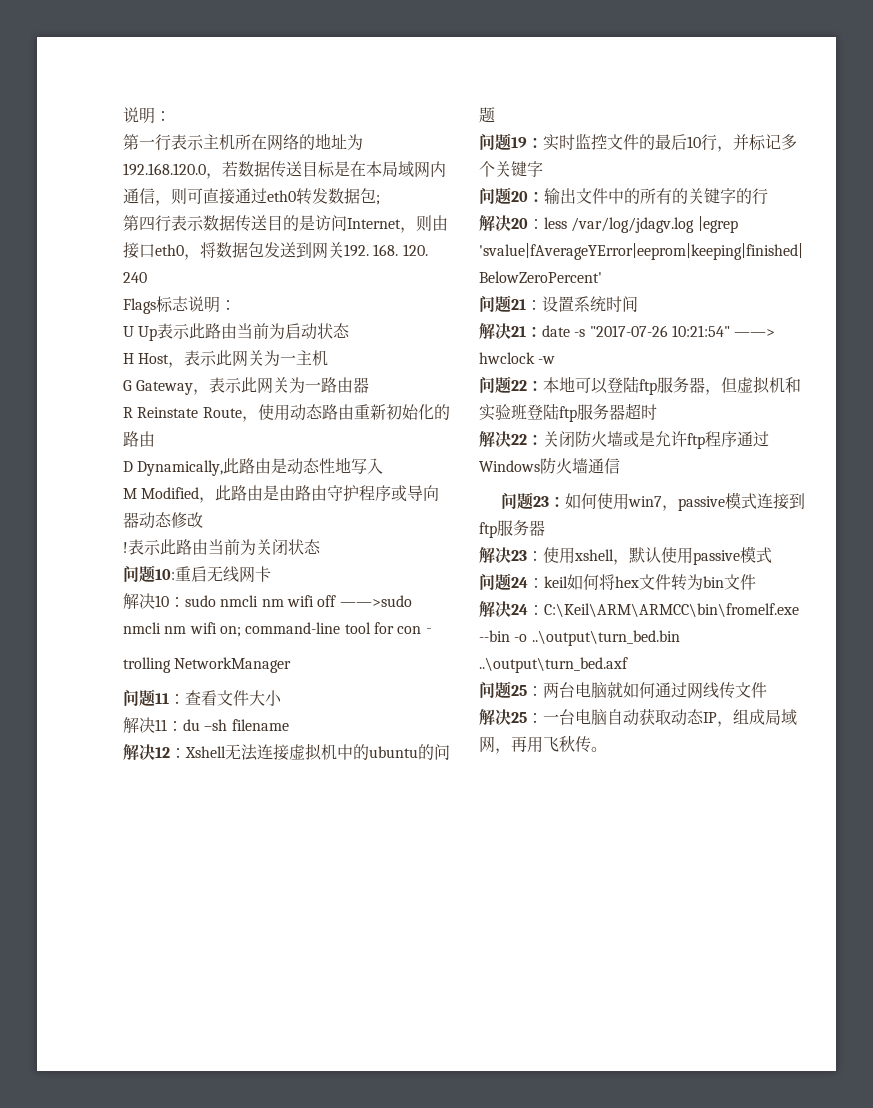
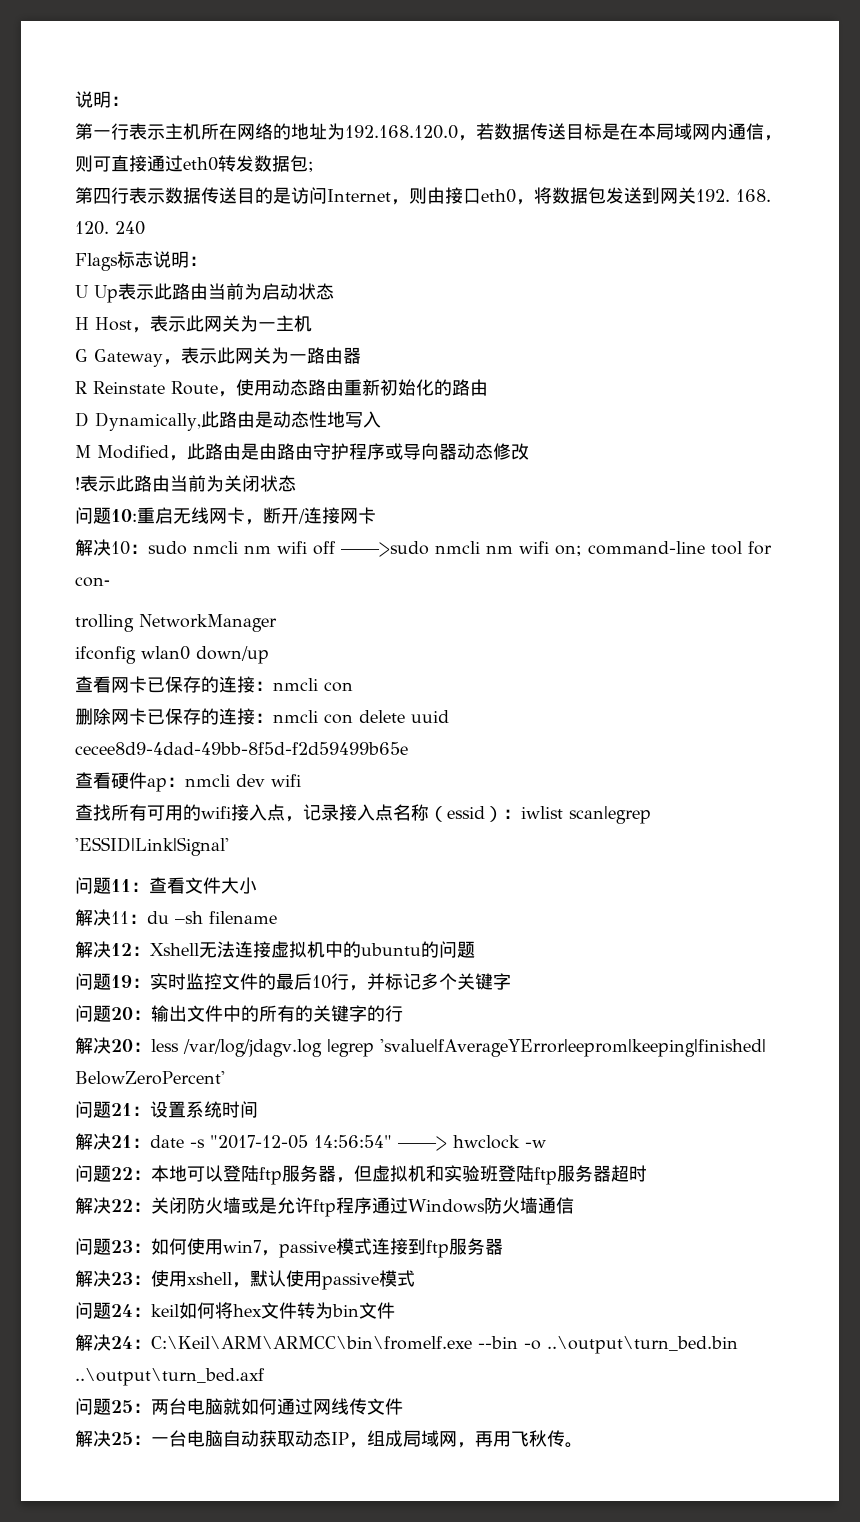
(271, 574) none -> [245,507,376,525] ，断开/连接网卡
(292, 665) none -> [75,646,269,664] [75,676,353,693] [75,708,449,725] [75,742,408,755] [75,772,301,792] [75,804,651,824] [75,837,229,856] // ifconfig wlan0 down/up // 查看网卡已保存的连接：nmcli con // 删除网卡已保存的连接：nmcli con delete uuid cecee8d9-4dad-49bb-8f5d-f2d59499b65e // 查看硬件ap：nmcli dev wifi // 查找所有可用的wifi接入点，记录接入点名称（essid）：iwlist scan|egrep 'ESSID|Link|Signal'
[589,325,730,337] "2017-07-26 10:21:54" -> [210,1135,392,1149] "2017-12-05 14:56:54"

